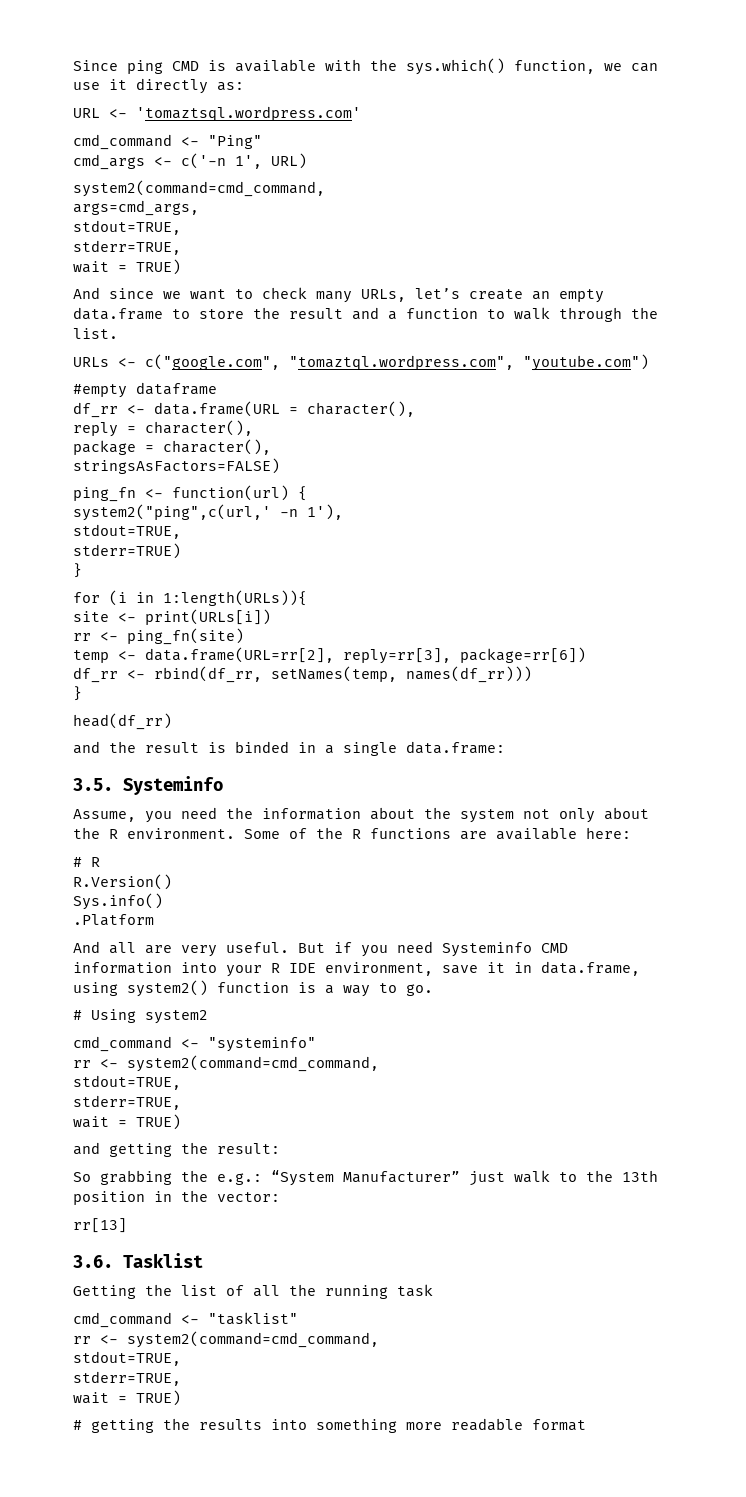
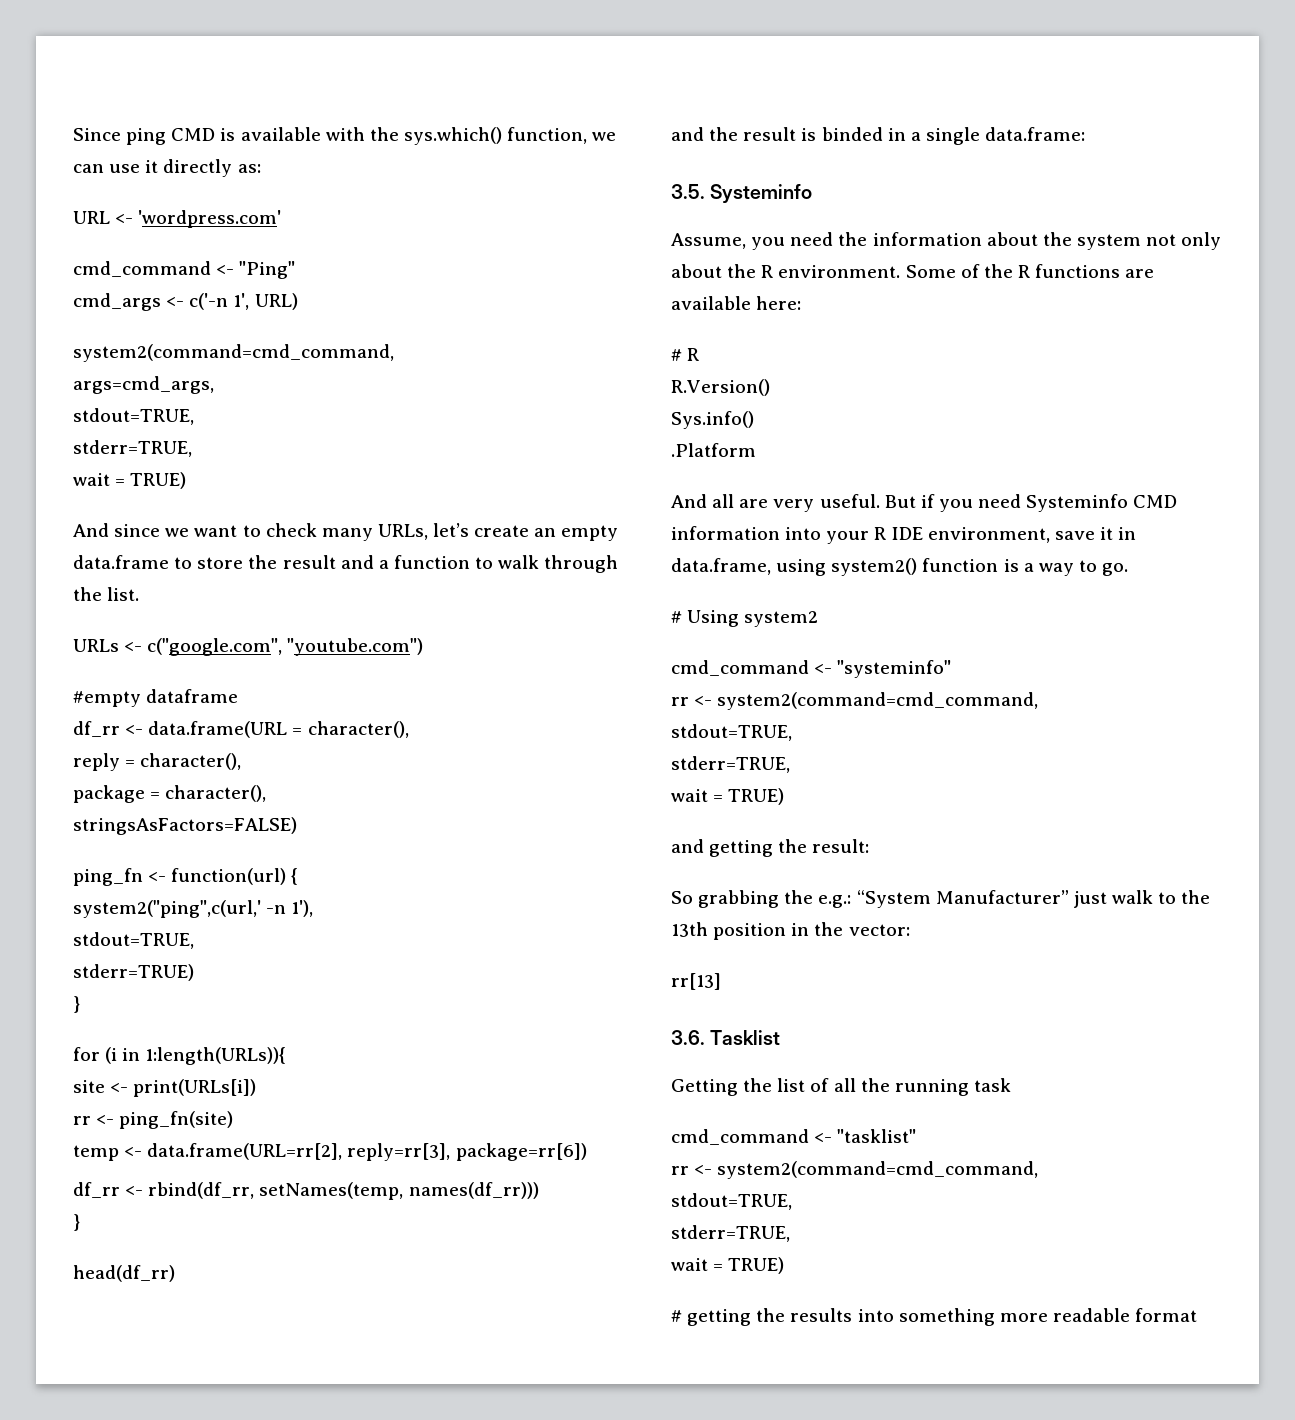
[136,106,361,121] 'tomaztsql.wordpress.com' -> [138,210,282,228] 'wordpress.com'
[289,355,514,370] "tomaztql.wordpress.com", -> (283, 647) none

